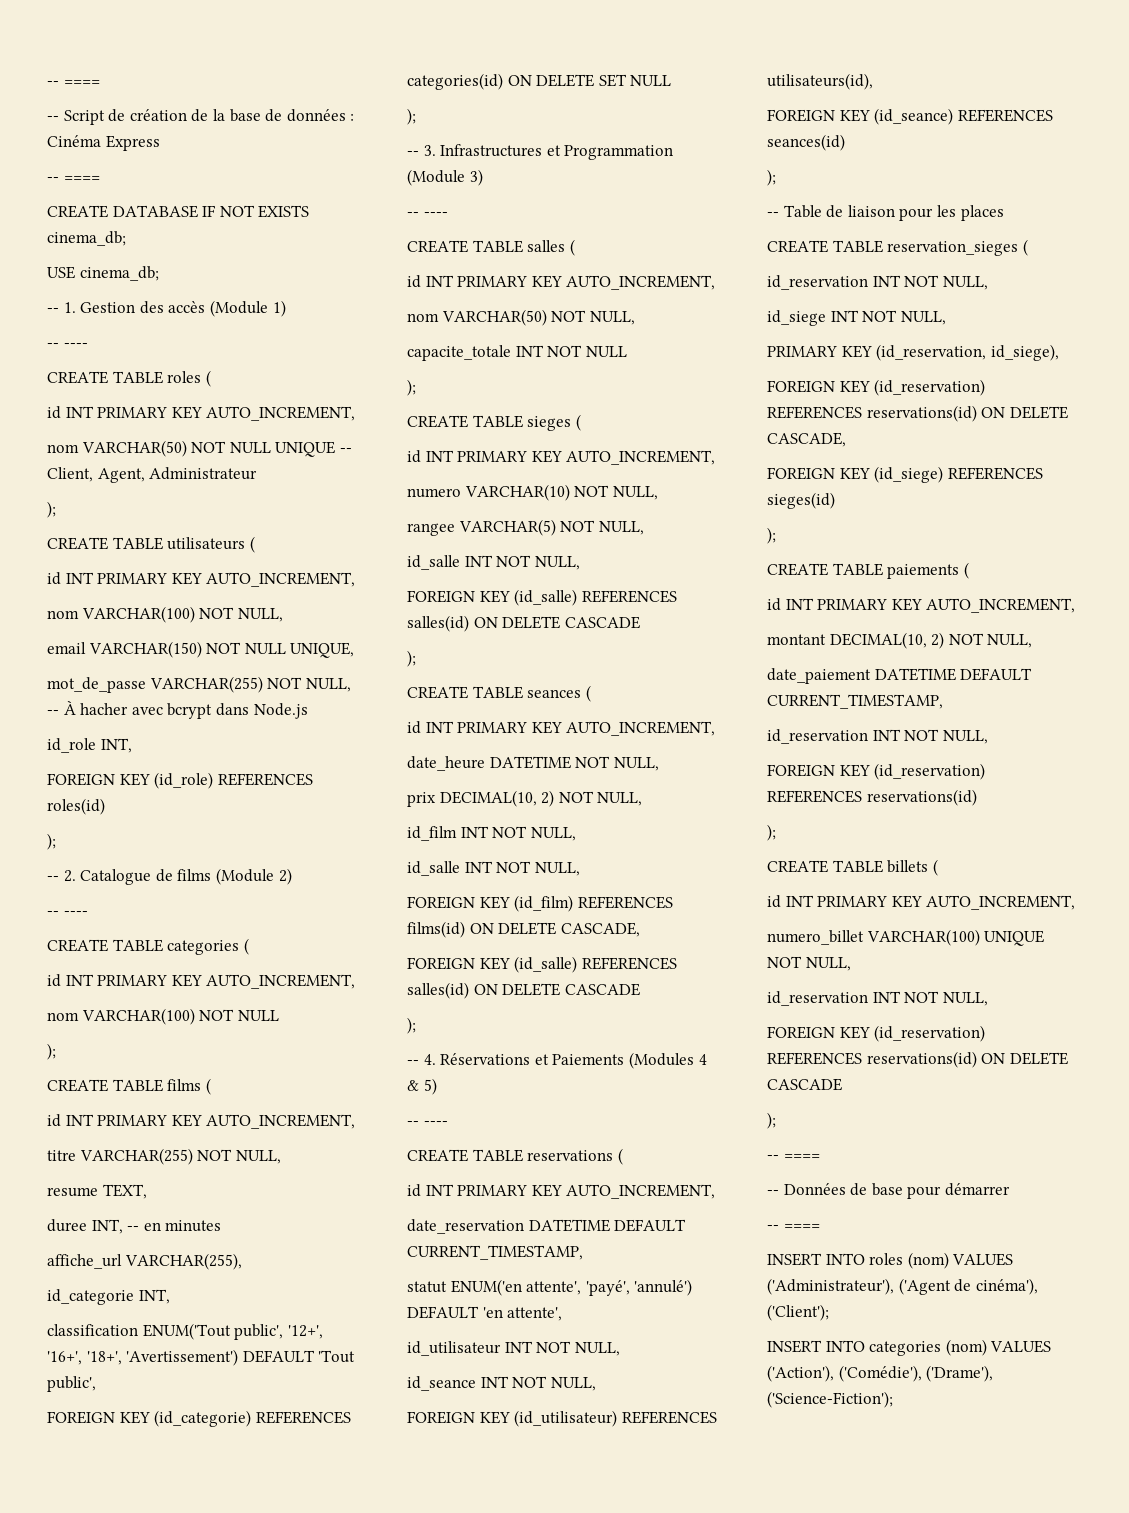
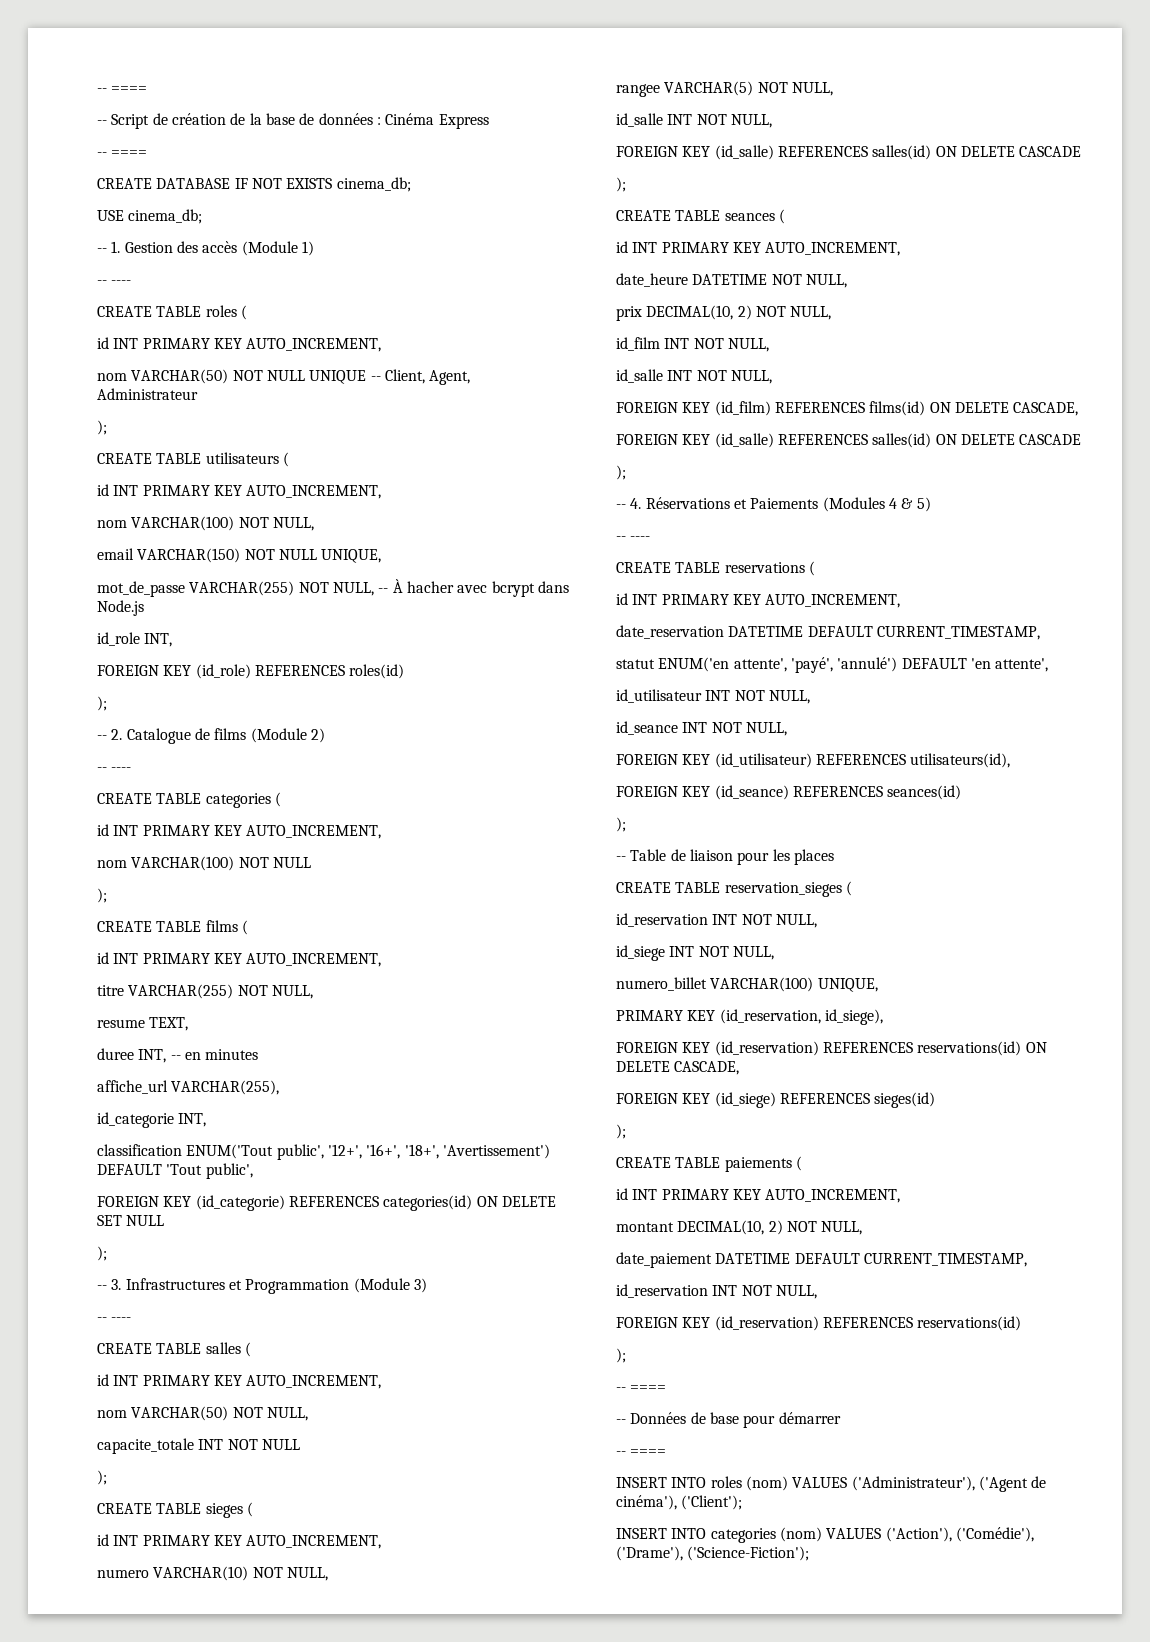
(946, 318) none -> [616,977,878,992] // numero_billet VARCHAR(100) UNIQUE,
[767,859,938,876] [767,895,1076,910] [767,929,1045,946] [767,956,851,971] [767,991,988,1006] [767,1025,986,1042] [767,1051,1068,1068] [767,1078,842,1091] [767,1112,776,1129] // CREATE TABLE billets ( // id INT PRIMARY KEY AUTO_INCREMENT, // numero_billet VARCHAR(100) UNIQUE NOT NULL, // id_reservation INT NOT NULL, // FOREIGN KEY (id_reservation) REFERENCES reservations(id) ON DELETE CASCADE // ); -> (626, 1355) none

